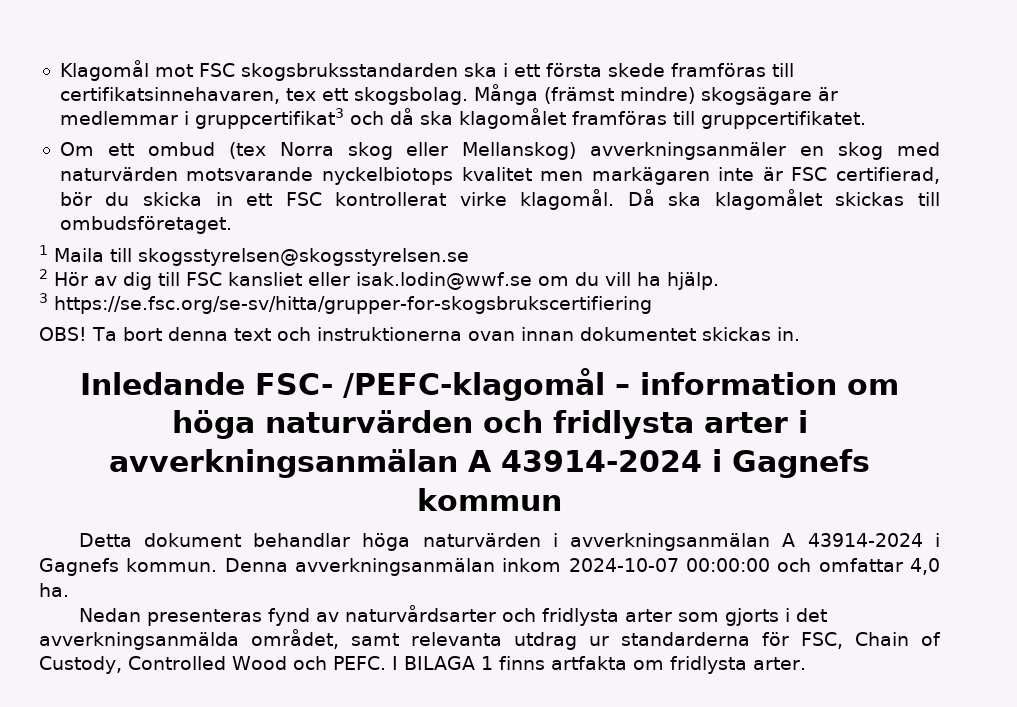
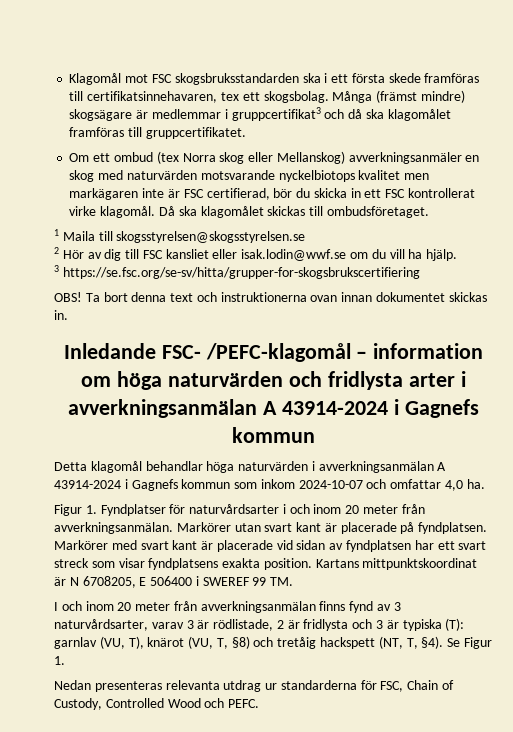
[143,533,241,547] dokument -> [90,461,142,473] klagomål
[126,558,495,576] kommun. Denna avverkningsanmälan -> [181,479,258,489] kommun som
[685,558,770,572] 00:00:00 -> (363, 484) none
[78,605,827,626] [39,629,399,650] Nedan presenteras fynd av naturvårdsarter och fridlysta arter som gjorts i det avverkningsanmälda området, samt -> [54,504,425,516] [54,522,488,534] [54,540,487,552] [54,558,478,570] [54,576,294,588] [54,601,401,613] [54,618,465,631] [54,636,492,649] [54,656,65,665] [54,680,162,692] Figur 1. Fyndplatser för naturvårdsarter i och inom 20 meter från avverkningsanmälan. Markörer utan svart kant är placerade på fyndplatsen. Markörer med svart kant är placerade vid sidan av fyndplatsen har ett svart streck som visar fyndplatsens exakta position. Kartans mittpunktskoordinat är N 6708205, E 506400 i SWEREF 99 TM. // I och inom 20 meter från avverkningsanmälan finns fynd av 3 naturvårdsarter, varav 3 är rödlistade, 2 är fridlysta och 3 är typiska (T): garnlav (VU, T), knärot (VU, T, §8) och tretåig hackspett (NT, T, §4). Se Figur 1. // Nedan presenteras
[391,656,806,674] I BILAGA 1 finns artfakta om fridlysta arter. -> (260, 703) none

